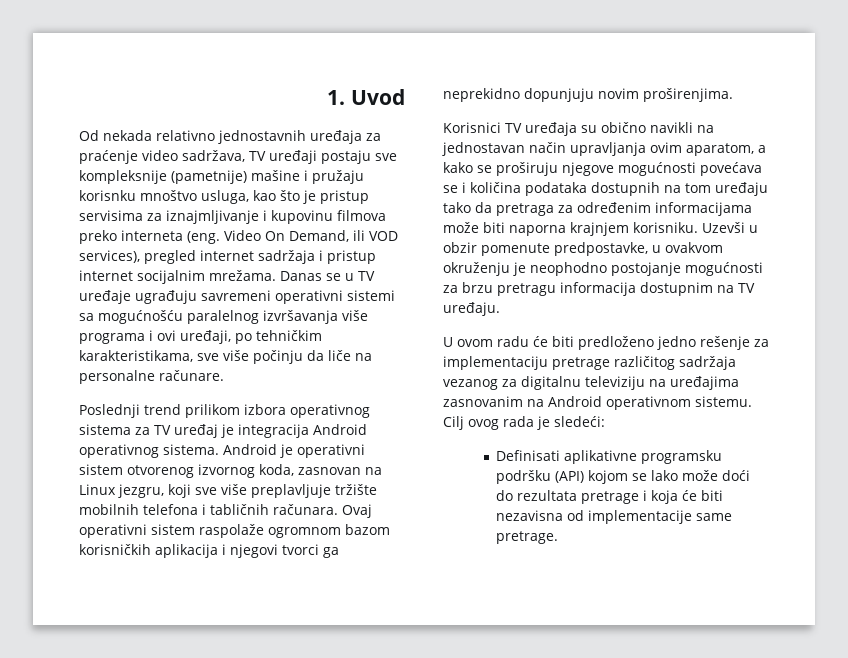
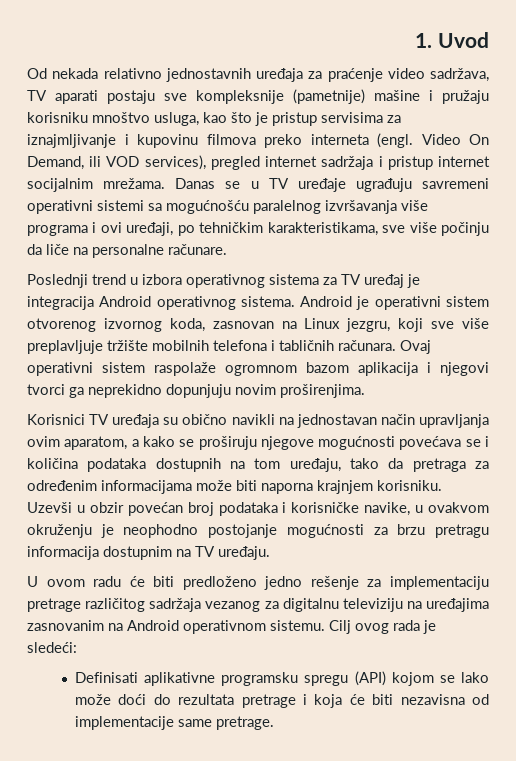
[269,150,317,164] uređaji -> [55,90,98,104] aparati
[79,190,136,201] korisnku -> [27,112,88,123] korisniku
[187,231,220,244] (eng. -> [377,133,413,148] (engl.
[185,404,240,418] prilikom -> [130,277,138,285] u
[79,544,151,555] korisničkih -> (349, 367) none
[715,182,768,196] uređaju -> [289,458,341,472] uređaju,
[481,242,648,256] pomenute predpostavke, -> [127,502,411,516] povećan broj podataka i korisničke navike,
[496,470,552,484] podršku -> [304,675,349,686] spregu

